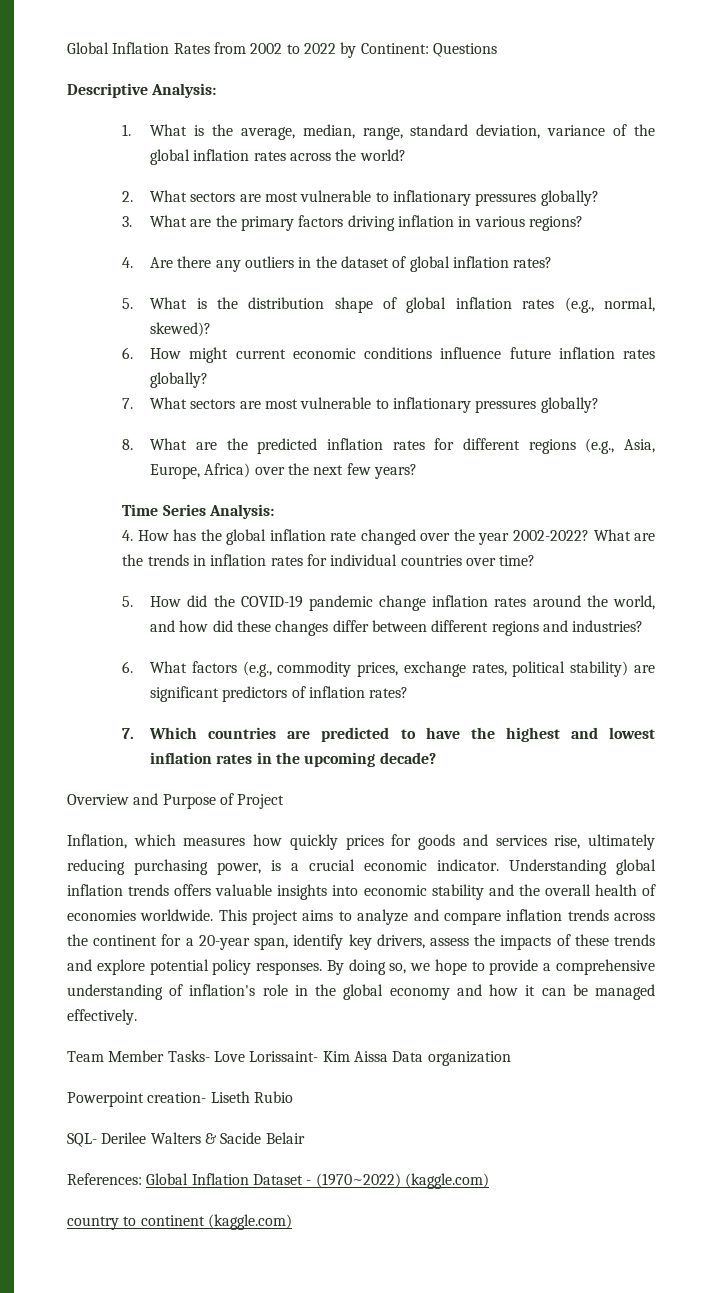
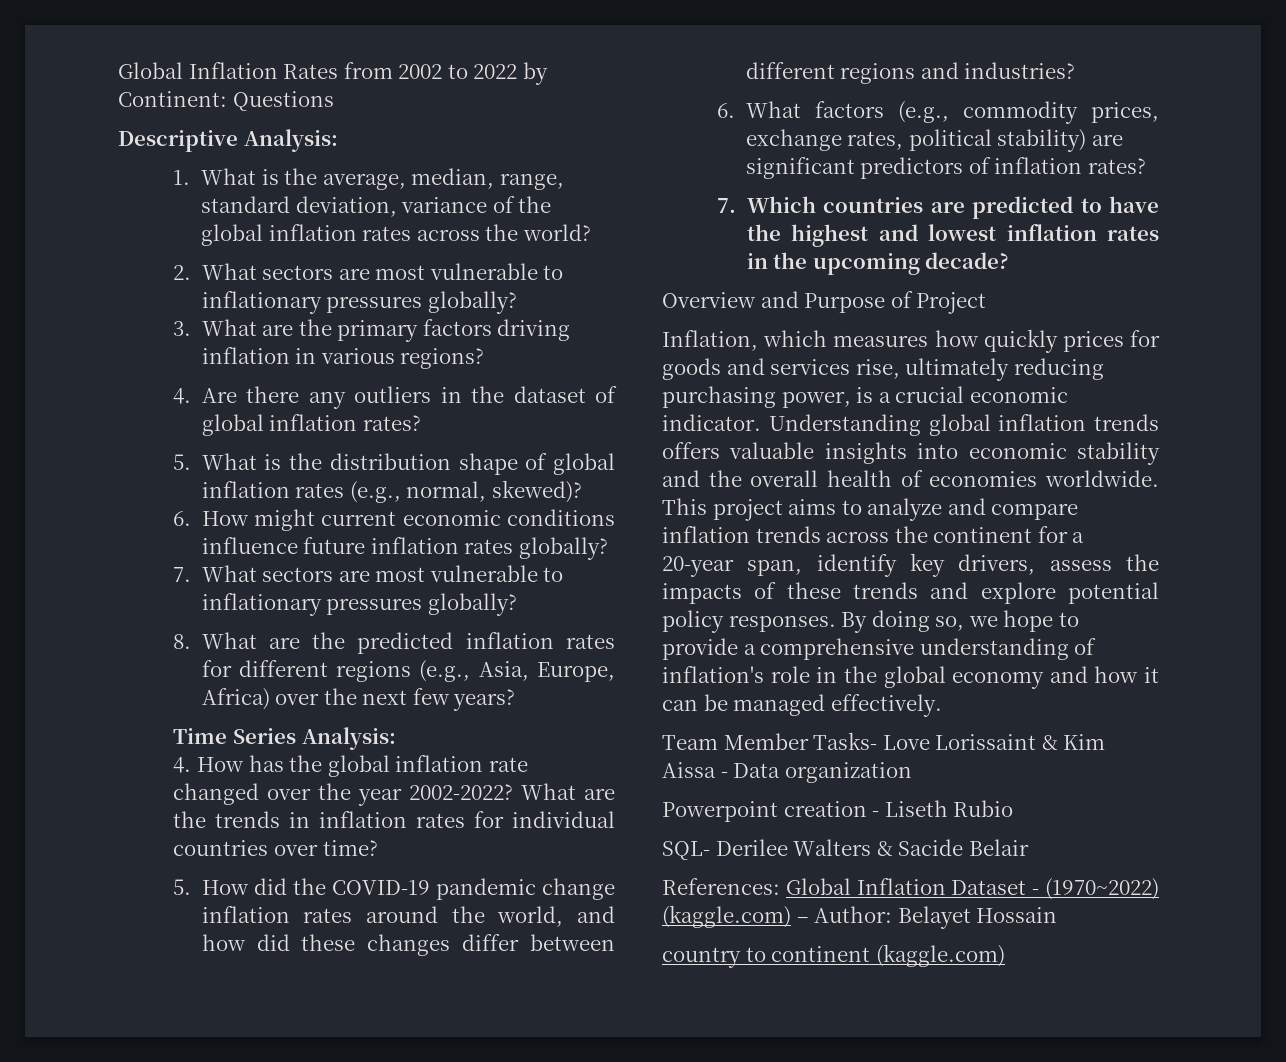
[249,1051,319,1062] Lorissaint- -> [935,734,1058,750] Lorissaint &
(388, 1056) none -> [720,772,728,778] -
[147,1092,207,1103] creation- -> [783,801,880,817] creation -
(489, 1181) none -> [796,906,1058,929] – Author: Belayet Hossain

